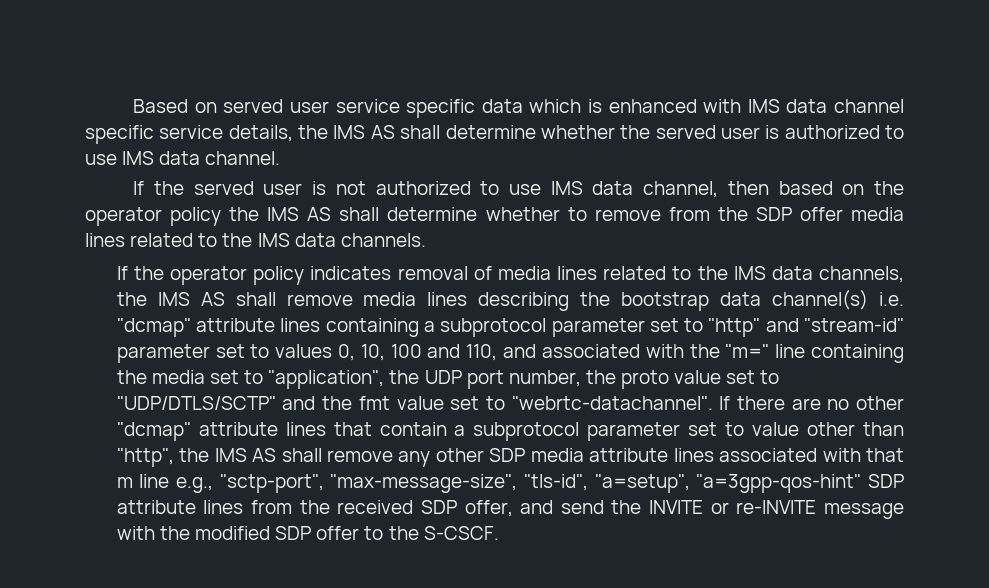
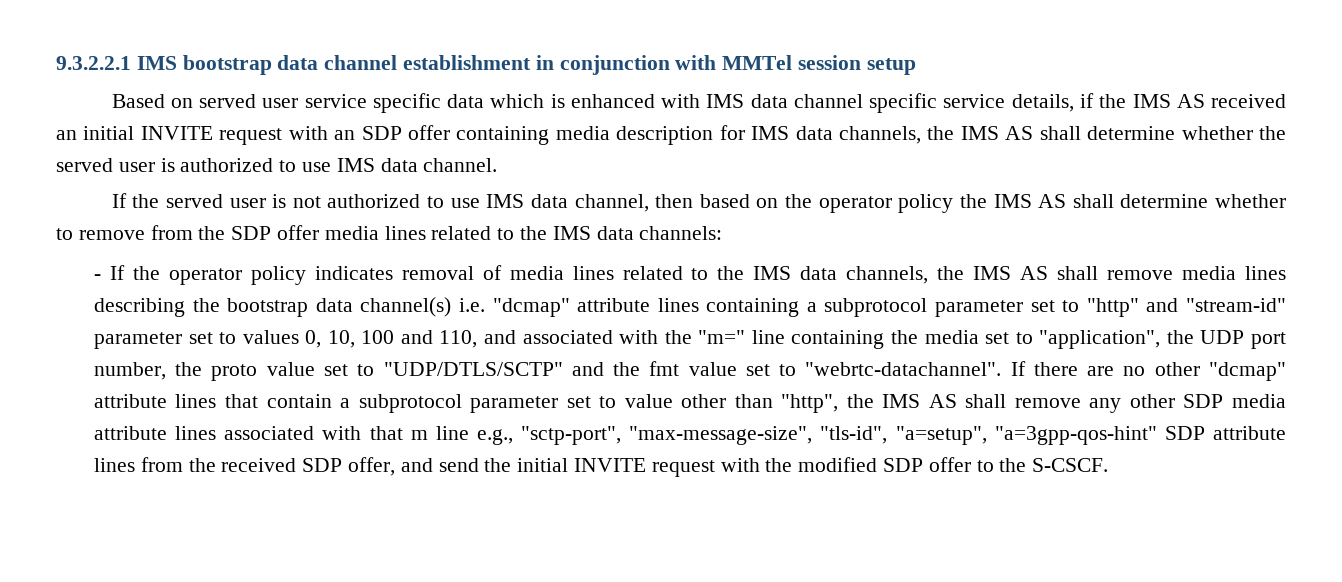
(133, 106) none -> [56,55,916,75] 9.3.2.2.1 IMS bootstrap data channel establishment in conjunction with MMTel session setup //
(293, 133) none -> [1079,93,1286,108] [56,125,922,145] if the IMS AS received an initial INVITE request with an SDP offer containing media description for IMS data channels,
[340,233,426,247] channels. // -> [639,226,723,240] [93,274,101,280] channels: // -
[649,500,905,519] INVITE or re-INVITE message -> [517,458,715,477] initial INVITE request

